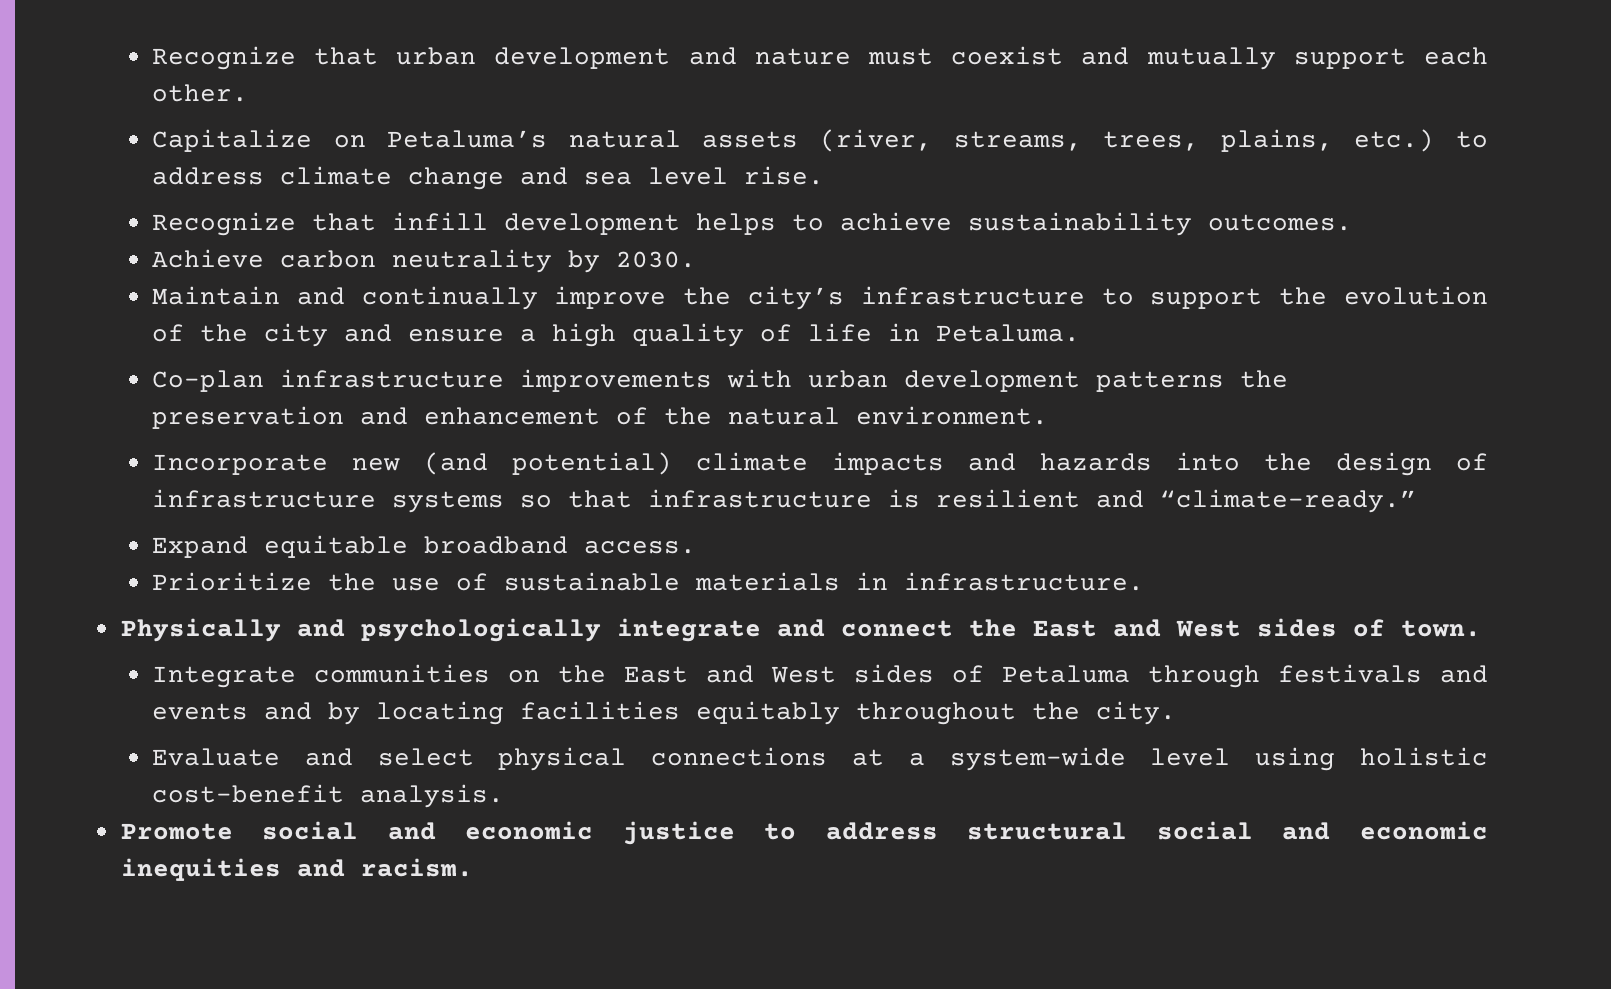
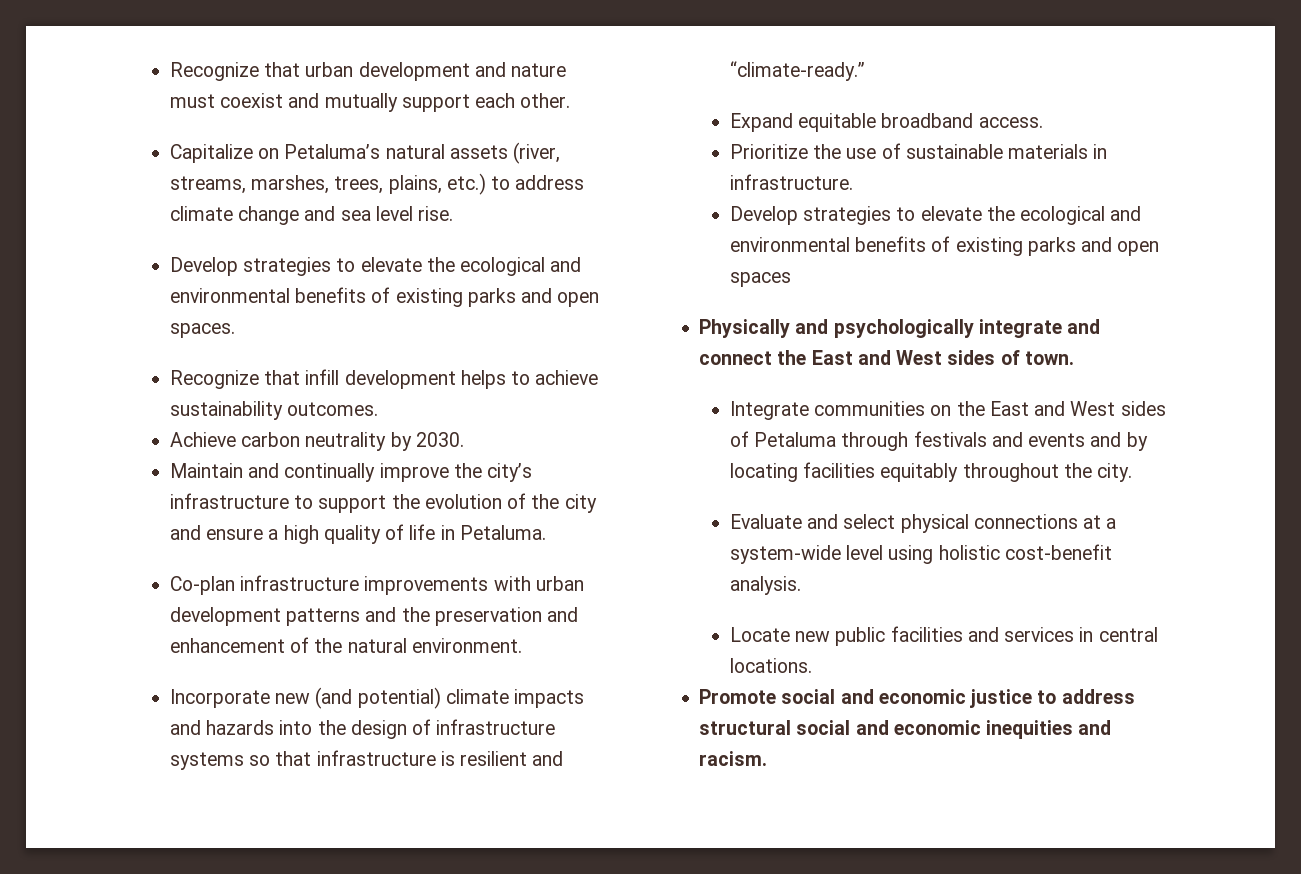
(1082, 141) none -> [251,175,330,194] marshes,
(824, 175) none -> [169,257,582,276] [169,287,600,307] [169,323,235,338] // Develop strategies to elevate the ecological and environmental benefits of existing parks and open spaces.
(1224, 381) none -> [365,607,397,622] and
(1144, 581) none -> [729,206,1142,225] [729,236,1160,256] [729,272,791,287] // Develop strategies to elevate the ecological and environmental benefits of existing parks and open spaces
(504, 796) none -> [729,626,1158,646] [729,658,812,673] // Locate new public facilities and services in central locations.

